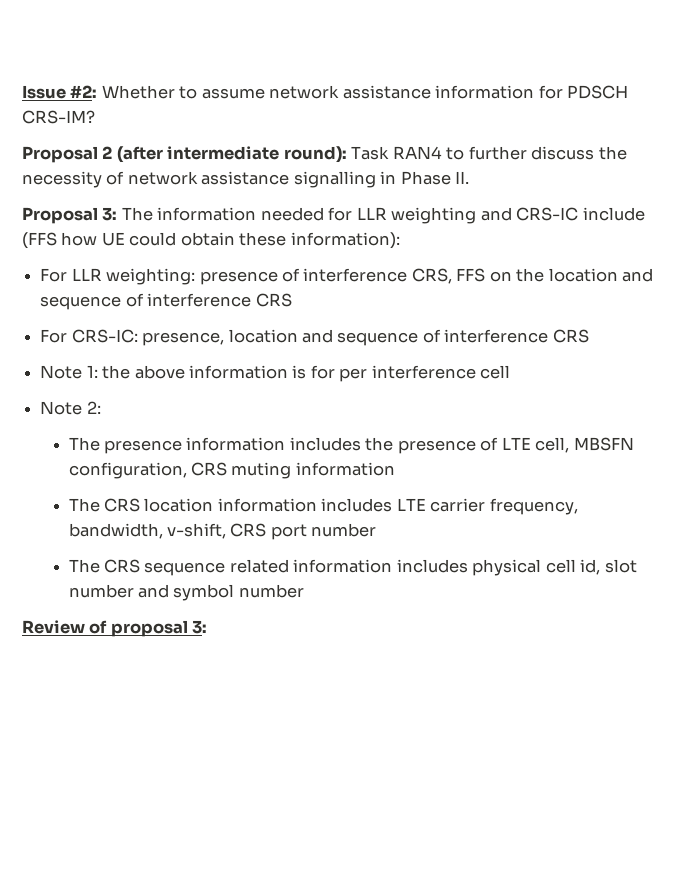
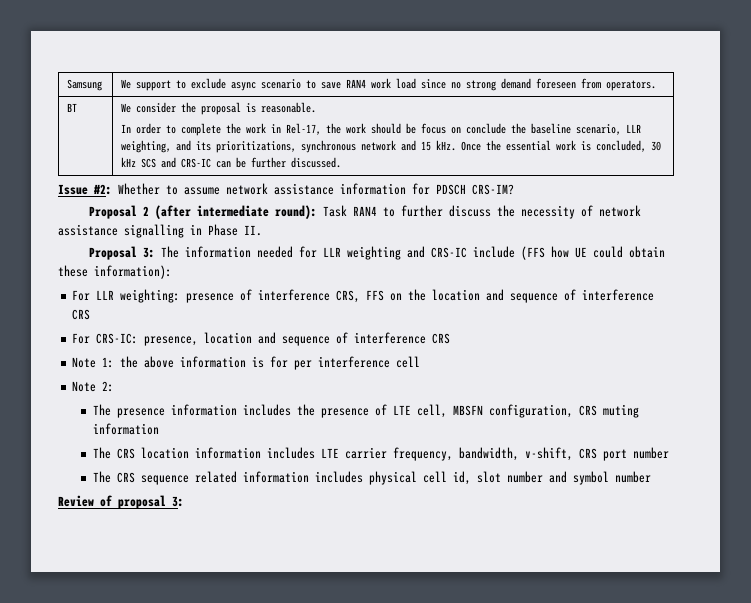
(22, 92) none -> [67,79,103,91] [121,78,657,91] [67,103,78,112] [121,102,317,115] [121,123,642,136] [121,140,662,153] [121,157,342,168] Samsung | We support to exclude async scenario to save RAN4 work load since no strong demand foreseen from operators. // BT | We consider the proposal is reasonable. // In order to complete the work in Rel-17, the work should be focus on conclude the baseline scenario, LLR weighting, and its prioritizations, synchronous network and 15 kHz. Once the essential work is concluded, 30 kHz SCS and CRS-IC can be further discussed. //

